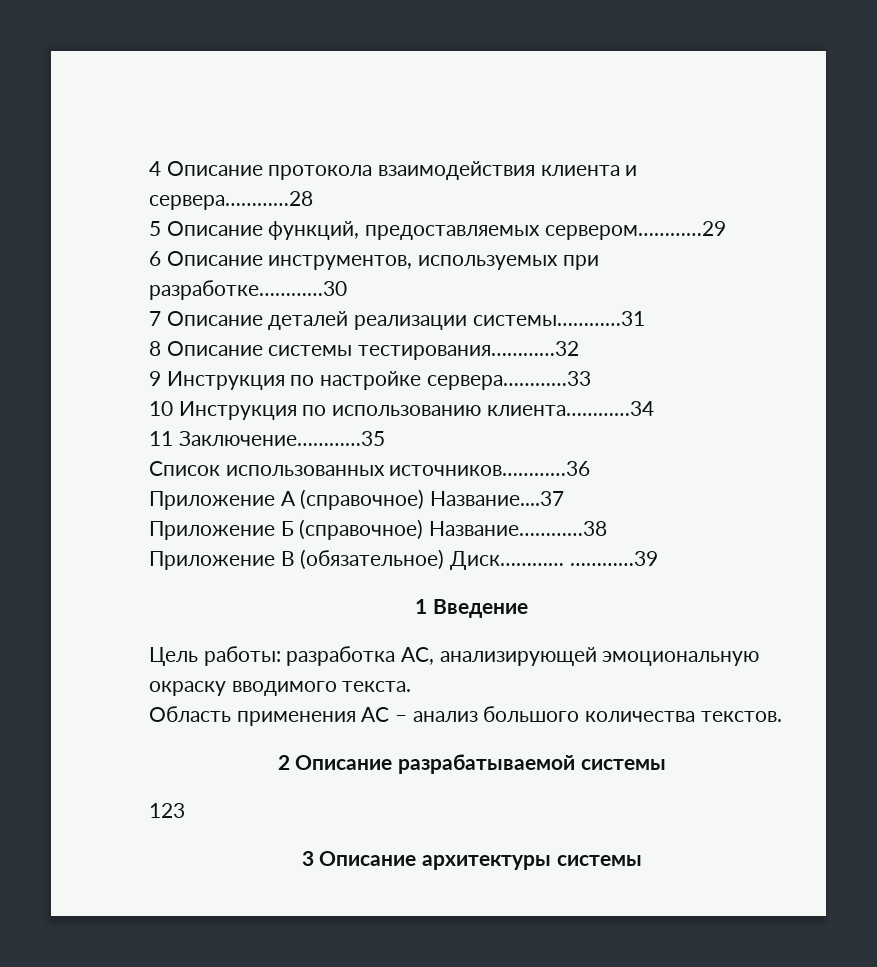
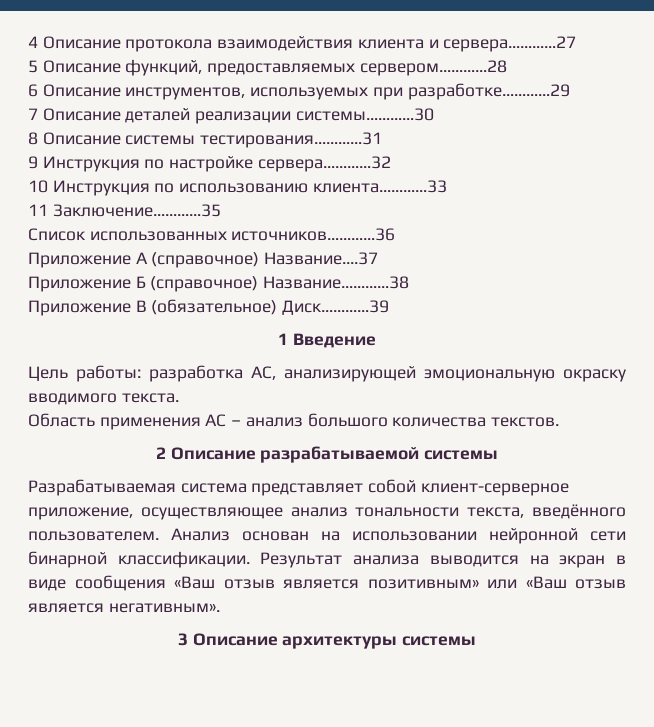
[149,191,313,210] сервера…………28 -> [443,36,577,52] сервера…………27
[544,221,726,240] сервером…………29 -> [359,60,507,76] сервером…………28
[149,280,347,300] разработке…………30 -> [407,83,570,100] разработке…………29
[472,311,645,326] системы…………31 -> [295,108,434,121] системы…………30
[358,341,580,360] тестирования…………32 -> [200,132,383,148] тестирования…………31
[426,371,591,390] сервера…………33 -> [257,156,391,172] сервера…………32
[486,401,654,416] клиента…………34 -> [312,180,447,193] клиента…………33
[450,551,658,570] Диск………… …………39 -> [282,300,390,315] Диск…………39
[149,803,185,818] 123 -> [28,479,569,496] [28,504,626,520] [28,528,626,544] [28,551,627,568] [28,575,626,591] [28,603,220,613] Разрабатываемая система представляет собой клиент-серверное приложение, осуществляющее анализ тональности текста, введённого пользователем. Анализ основан на использовании нейронной сети бинарной классификации. Результат анализа выводится на экран в виде сообщения «Ваш отзыв является позитивным» или «Ваш отзыв является негативным».

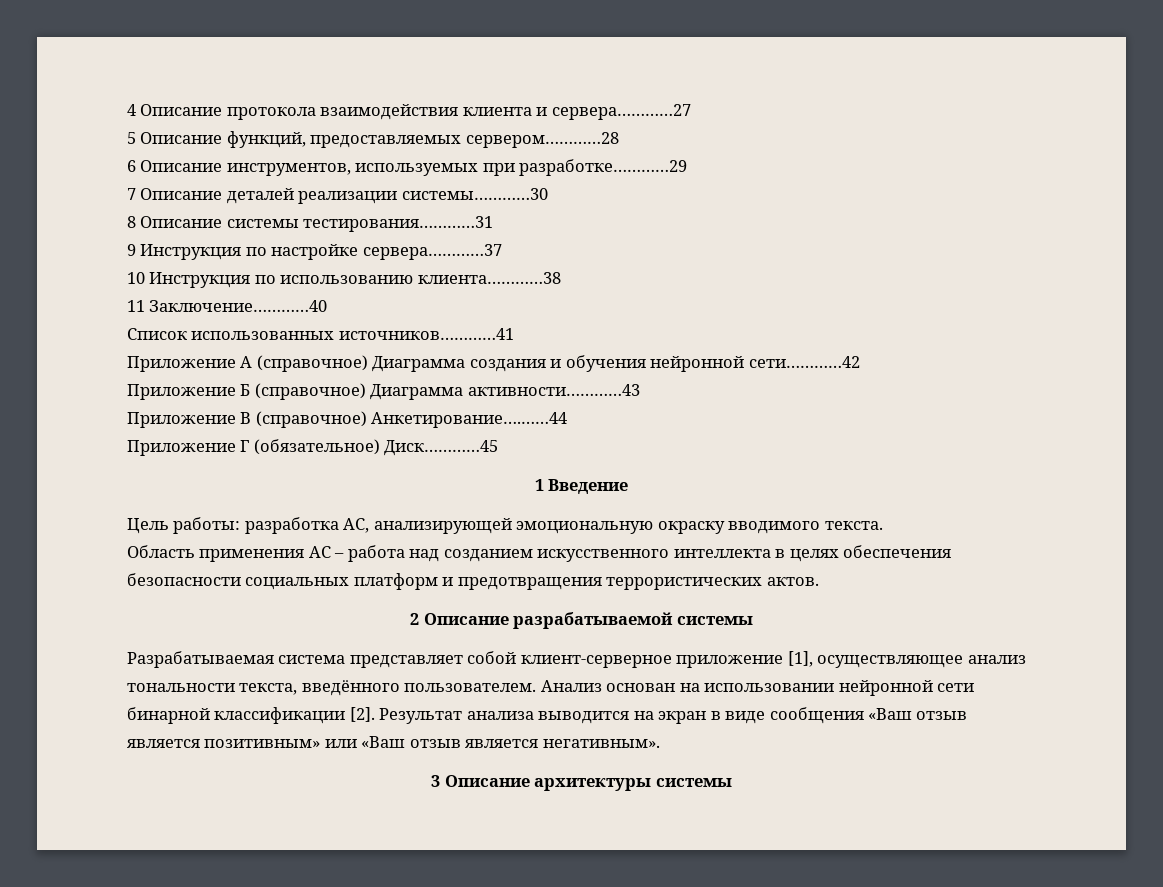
[257,156,391,172] сервера…………32 -> [362,244,502,260] сервера…………37
[312,180,447,193] клиента…………33 -> [417,272,561,284] клиента…………38
[52,204,221,217] Заключение…………35 -> [149,300,328,312] Заключение…………40
[231,228,396,241] источников…………36 -> [338,328,514,340] источников…………41
[264,252,379,265] Название....37 -> [372,355,860,372] Диаграмма создания и обучения нейронной сети…………42
[263,276,410,289] Название…………38 -> [370,384,640,400] Диаграмма активности…………43
[151,299,390,315] (обязательное) Диск…………39 -> [255,411,568,428] [127,439,499,456] (справочное) Анкетирование….……44 // Приложение Г (обязательное) Диск…………45
[245,413,560,427] анализ большого количества текстов. -> [347,545,952,562] [127,573,819,590] работа над созданием искусственного интеллекта в целях обеспечения безопасности социальных платформ и предотвращения террористических актов.
[28,507,133,520] приложение, -> [676,651,813,668] приложение [1],
[117,551,250,568] классификации. -> [214,707,375,724] классификации [2].

